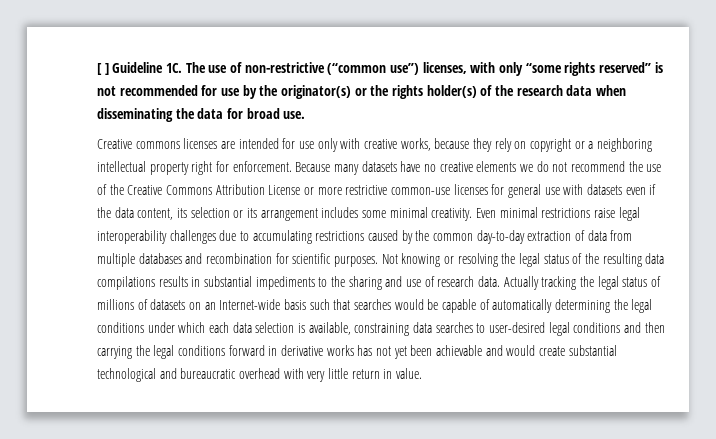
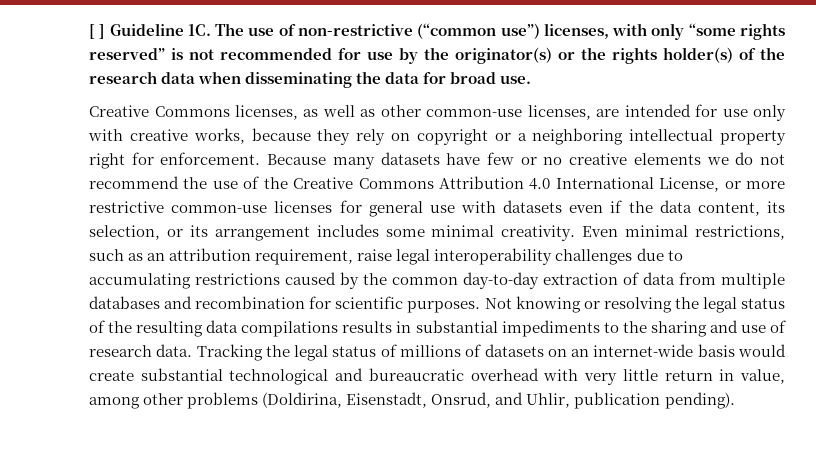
[135,138,218,149] commons licenses -> [154,105,591,120] Commons licenses, as well as other common-use licenses,
(421, 166) none -> [487,152,537,165] few or
[268,185,301,195] License -> [529,177,720,192] 4.0 International License,
[190,207,230,218] selection -> [89,225,161,240] selection,
[541,208,591,218] restrictions -> [695,225,785,240] [89,248,354,265] restrictions, such as an attribution requirement,
[503,276,577,290] Actually tracking -> [196,344,263,361] Tracking
[219,299,653,313] [97,322,665,336] [97,345,503,359] Internet-wide basis such that searches would be capable of automatically determining the legal conditions under which each data selection is available, constraining data searches to user-desired legal conditions and then carrying the legal conditions forward in derivative works has not yet been achievable and -> [593,344,735,357] internet-wide basis
[395,368,422,379] value. -> [740,369,786,384] [89,392,735,409] value, among other problems (Doldirina, Eisenstadt, Onsrud, and Uhlir, publication pending).

